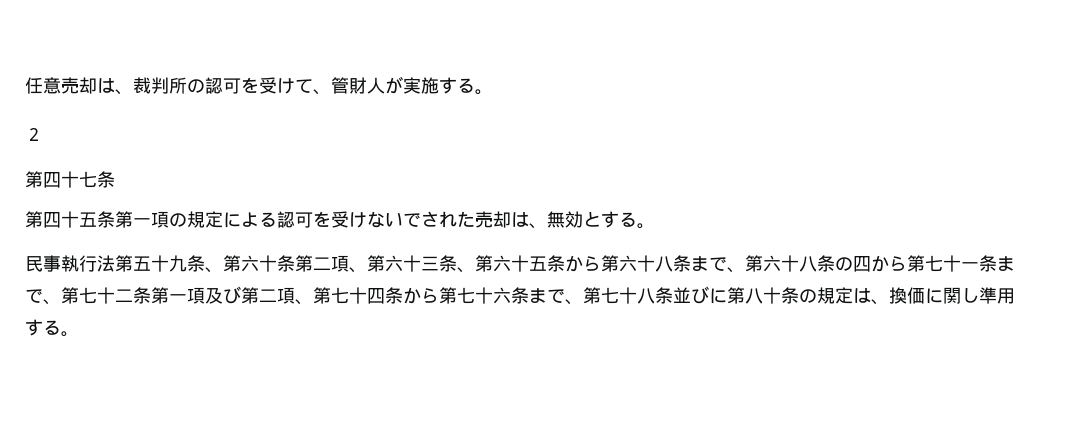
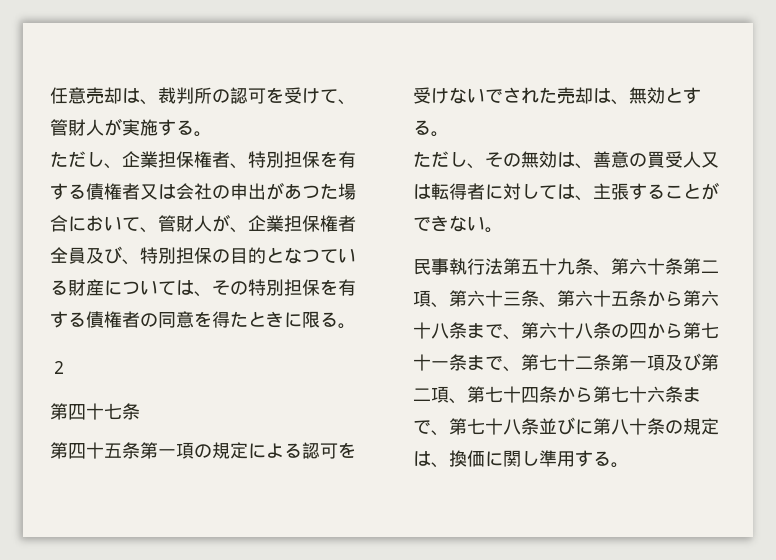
(493, 92) none -> [50,151,356,169] [50,182,356,200] [50,214,356,233] [50,246,356,265] [50,279,356,297] [50,311,356,329] // ただし、企業担保権者、特別担保を有する債権者又は会社の申出があつた場合において、管財人が、企業担保権者全員及び、特別担保の目的となつている財産については、その特別担保を有する債権者の同意を得たときに限る。
(655, 226) none -> [413,151,719,169] [413,182,719,201] [413,215,503,233] // ただし、その無効は、善意の買受人又は転得者に対しては、主張することができない。

